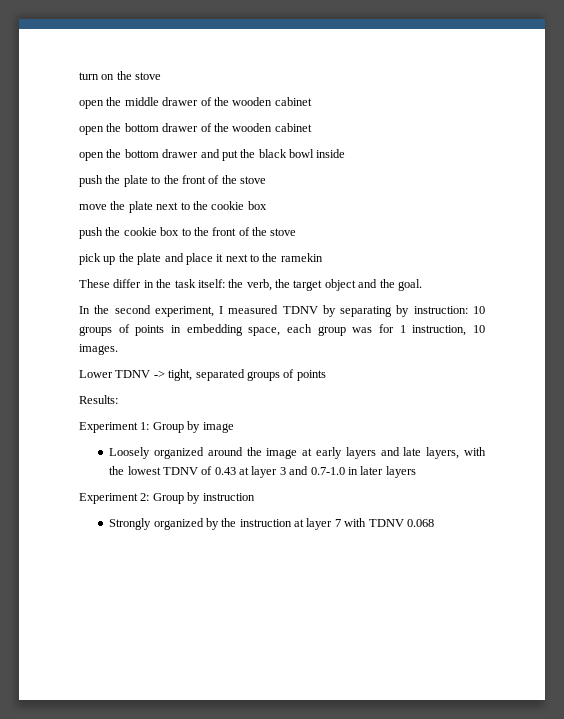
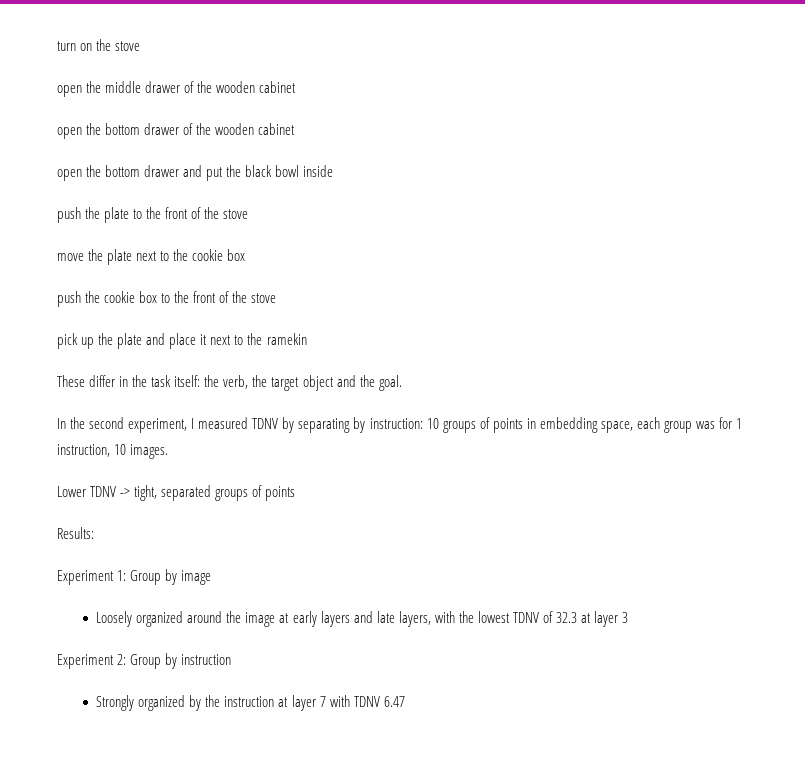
[214,467,236,475] 0.43 -> [556,612,578,623] 32.3
[289,466,416,478] and 0.7-1.0 in later layers -> (629, 617) none
[406,519,434,527] 0.068 -> [383,696,405,707] 6.47

